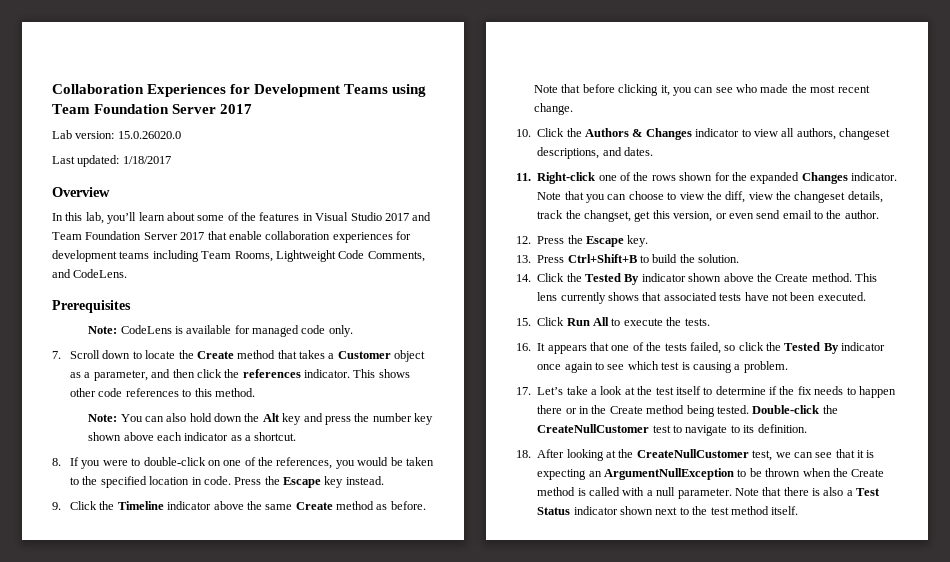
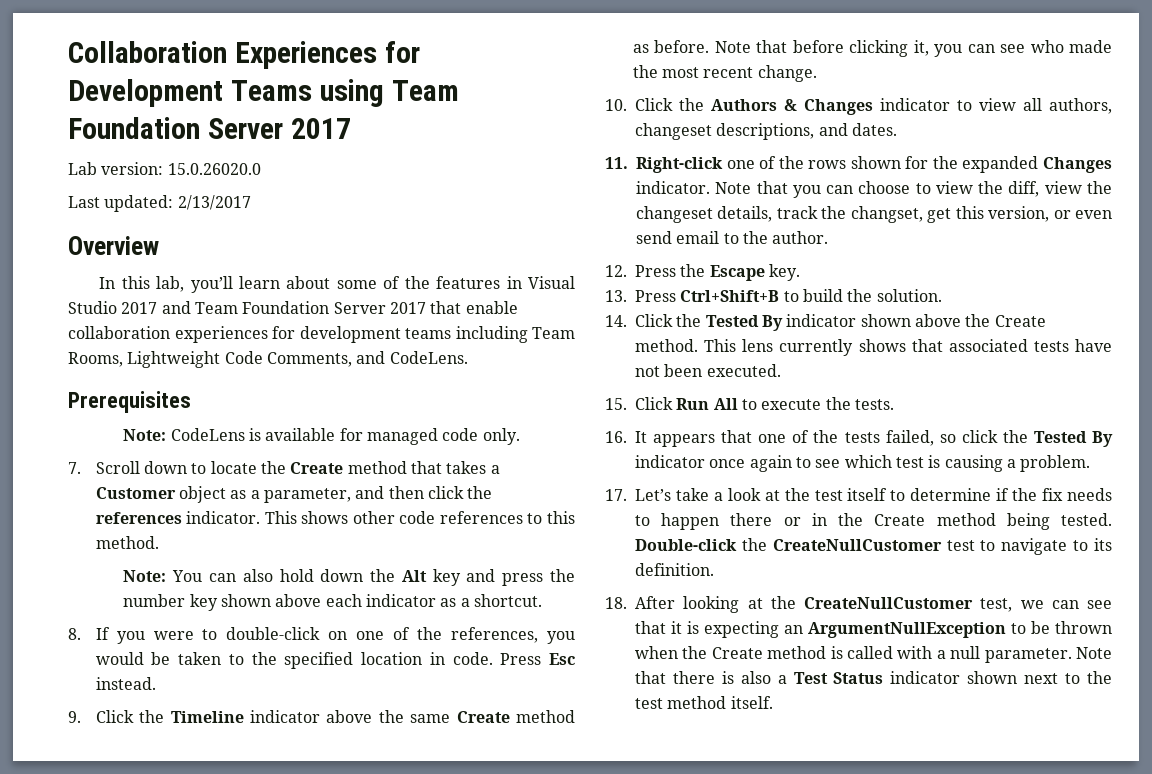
[122,156,171,164] 1/18/2017 -> [177,195,251,210] 2/13/2017
[264,476,344,488] the Escape key -> [549,653,575,665] Esc

